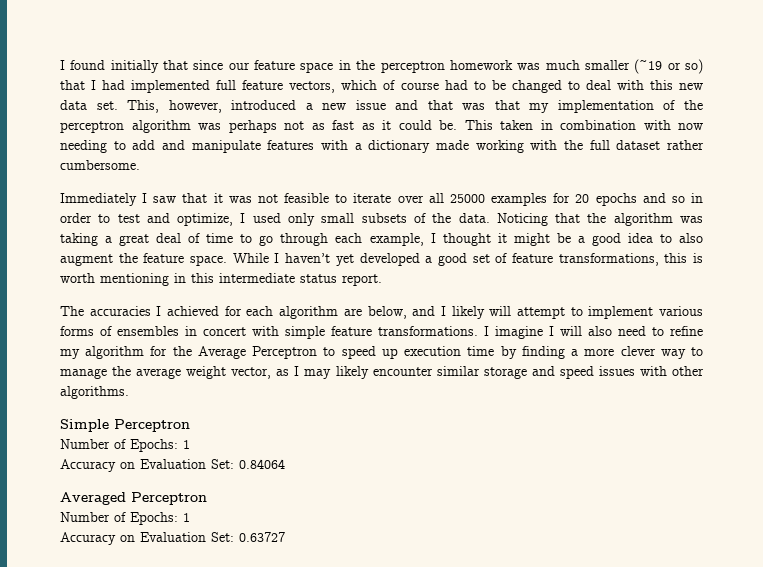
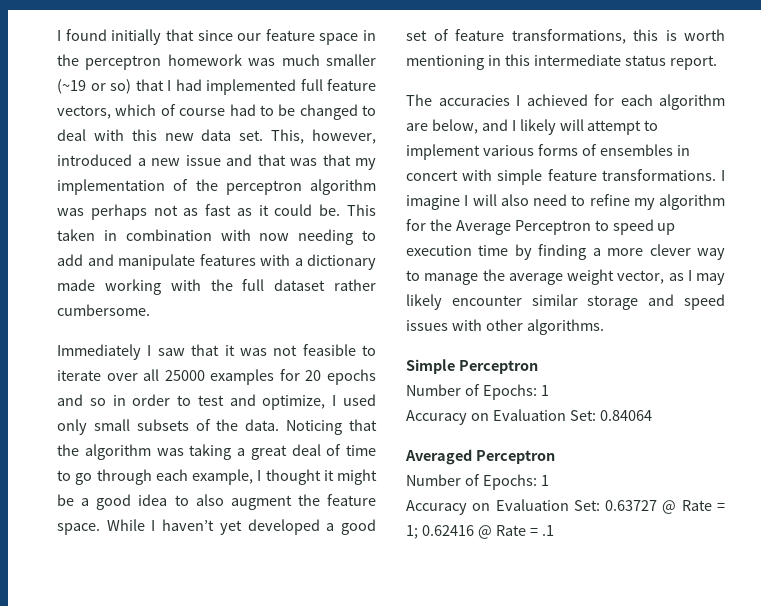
(285, 537) none -> [662,500,725,514] [406,525,554,539] @ Rate = 1; 0.62416 @ Rate = .1

